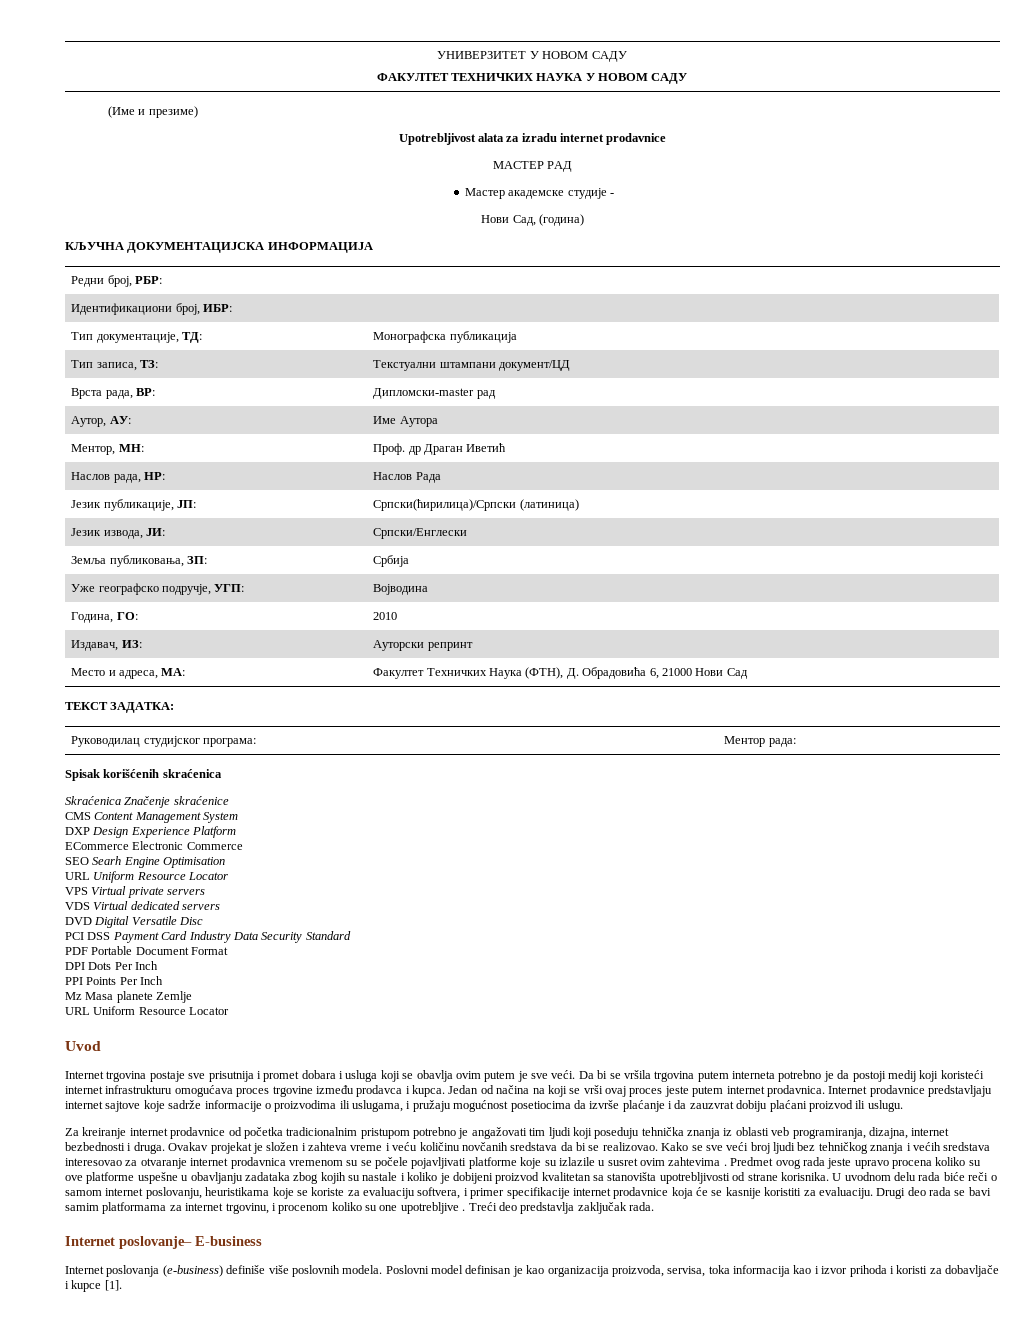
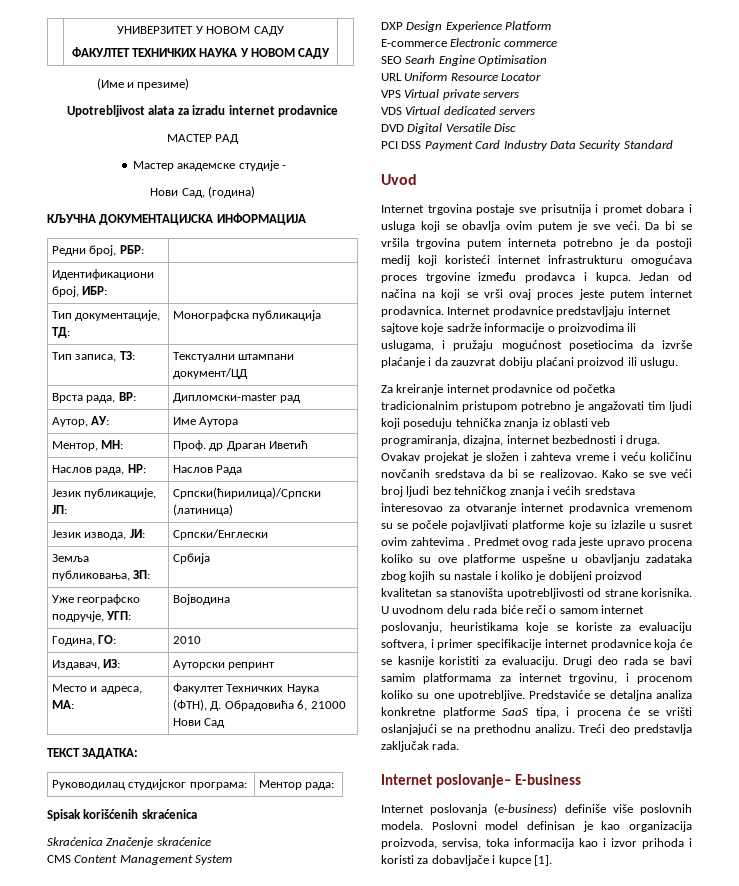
[65,841,243,850] ECommerce Electronic Commerce -> [381,38,557,47] E-commerce Electronic commerce
[65,946,229,955] [65,961,159,970] [65,976,164,985] [65,991,193,1003] [65,1006,230,1015] // PDF Portable Document Format // DPI Dots Per Inch // PPI Points Per Inch // Mz Masa planete Zemlje // URL Uniform Resource Locator -> (673, 144) none
[400,1202,466,1214] upotrebljive . -> [457,690,692,701] [381,707,692,718] [381,724,576,735] upotrebljive. Predstaviće se detaljna analiza konkretne platforme SaaS tipa, i procena će se vrišti oslanjajući se na prethodnu analizu.

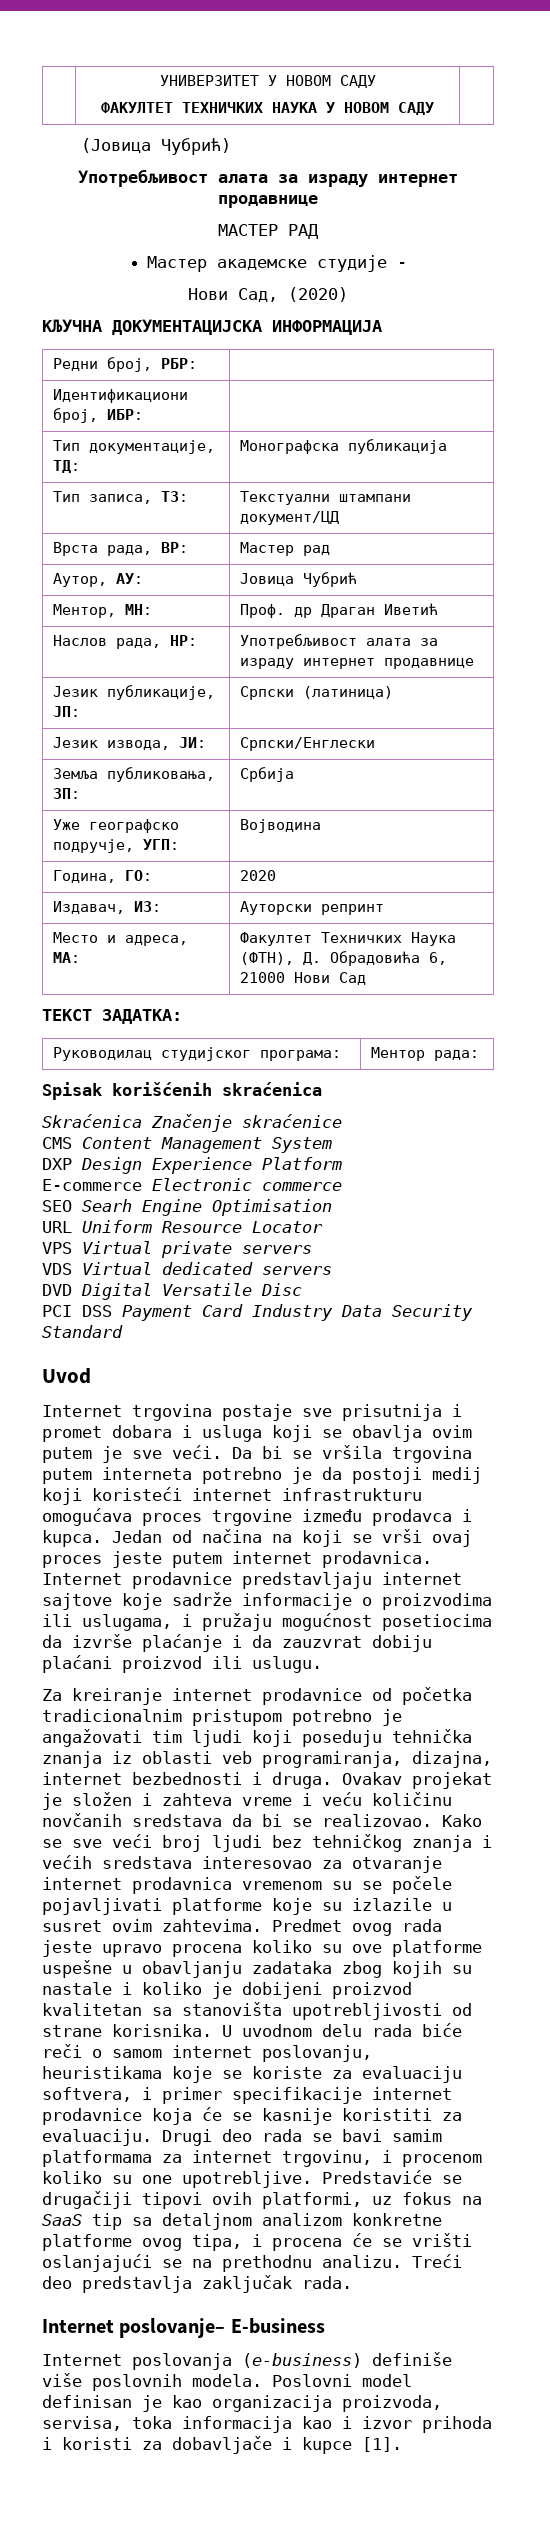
[96,78,190,90] [67,105,338,117] (Име и презиме) // Upotrebljivost alata za izradu internet prodavnice -> [81,138,232,155] [78,169,458,187] [218,195,318,208] (Јовица Чубрић) // Употребљивост алата за израду интернет продавнице
[207,186,255,198] (година) -> [288,287,348,302] (2020)
[173,393,278,403] Дипломски-master -> [239,542,294,556] Мастер
[173,417,239,427] Име Аутора -> [239,572,357,587] Јовица Чубрић
[173,465,243,475] Наслов Рада -> [239,634,438,649] [239,658,474,669] Употребљивост алата за израду интернет продавнице
[173,487,322,499] Српски(ћирилица)/Српски -> [239,686,294,700] Српски
[173,636,202,644] 2010 -> [239,870,276,881] 2020
[410,537,470,546] zahtevima . -> [162,1919,262,1932] zahtevima.
[609,690,692,701] detaljna analiza -> [42,2191,482,2209] [42,2213,342,2230] drugačiji tipovi ovih platformi, uz fokus na SaaS tip sa detaljnom analizom
[502,708,528,716] SaaS -> [142,2238,182,2251] ovog

